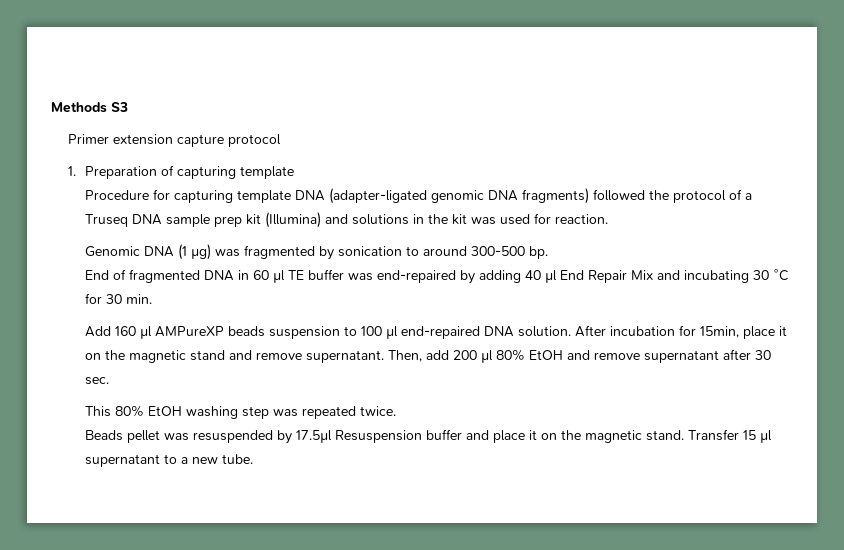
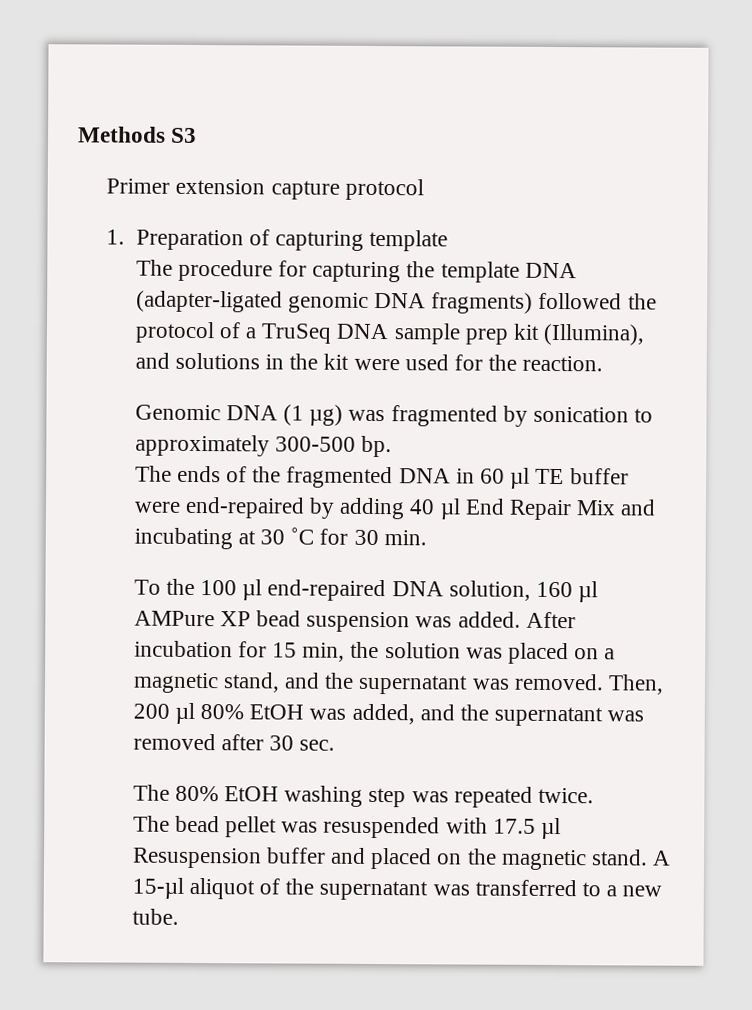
[85,190,150,200] Procedure -> [135,259,273,282] The procedure
(234, 196) none -> [406,261,436,278] the
[85,214,129,227] Truseq -> [261,323,333,344] TruSeq
[265,212,322,228] (Illumina) -> [543,323,646,346] (Illumina),
[471,217,497,225] was -> [353,358,400,371] were
(552, 218) none -> [488,354,518,371] the
[423,246,468,256] around -> [134,434,270,457] approximately
[85,269,127,280] End of -> [134,465,282,483] The ends of the
[348,273,374,281] was -> [133,501,181,513] were
(750, 276) none -> [237,530,256,545] at
[85,325,788,339] [85,349,720,363] Add 160 µl AMPureXP beads suspension to 100 µl end-repaired DNA solution. After incubation for 15min, place it on the magnetic stand and remove supernatant. Then, add 200 µl 80% EtOH and remove supernatant -> [133,578,599,603] [133,610,576,633] [133,640,616,665] [132,672,665,695] [132,702,645,727] [132,733,216,751] To the 100 µl end-repaired DNA solution, 160 µl AMPure XP bead suspension was added. After incubation for 15 min, the solution was placed on a magnetic stand, and the supernatant was removed. Then, 200 µl 80% EtOH was added, and the supernatant was removed
[85,406,112,417] This -> [132,784,170,801] The
[85,430,124,441] Beads -> [132,815,220,833] The bead
[277,430,333,444] by 17.5µl -> [445,817,562,840] with 17.5 µl
[493,430,538,443] place it -> [370,847,433,870] placed
[688,429,773,443] [85,454,161,467] Transfer 15 µl supernatant -> [652,850,672,866] [131,877,577,901] A 15-µl aliquot of the supernatant was transferred

